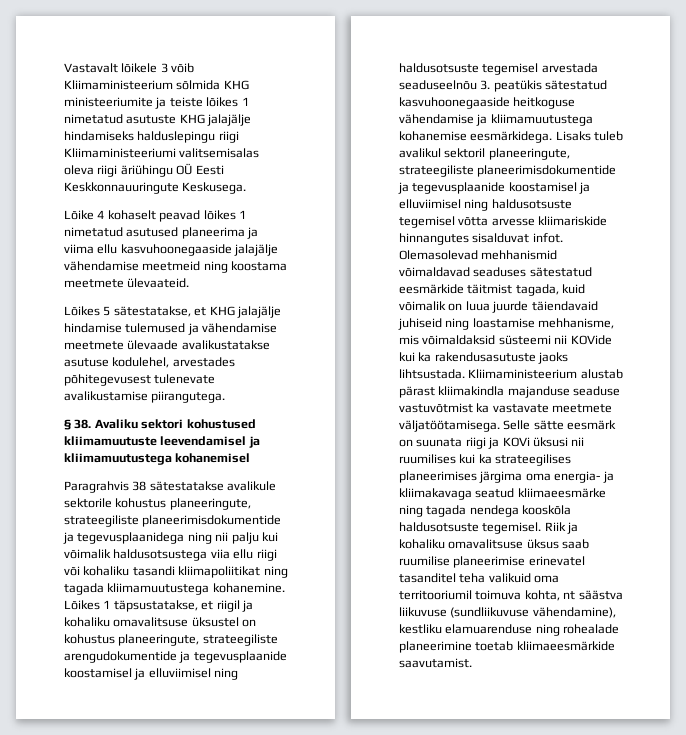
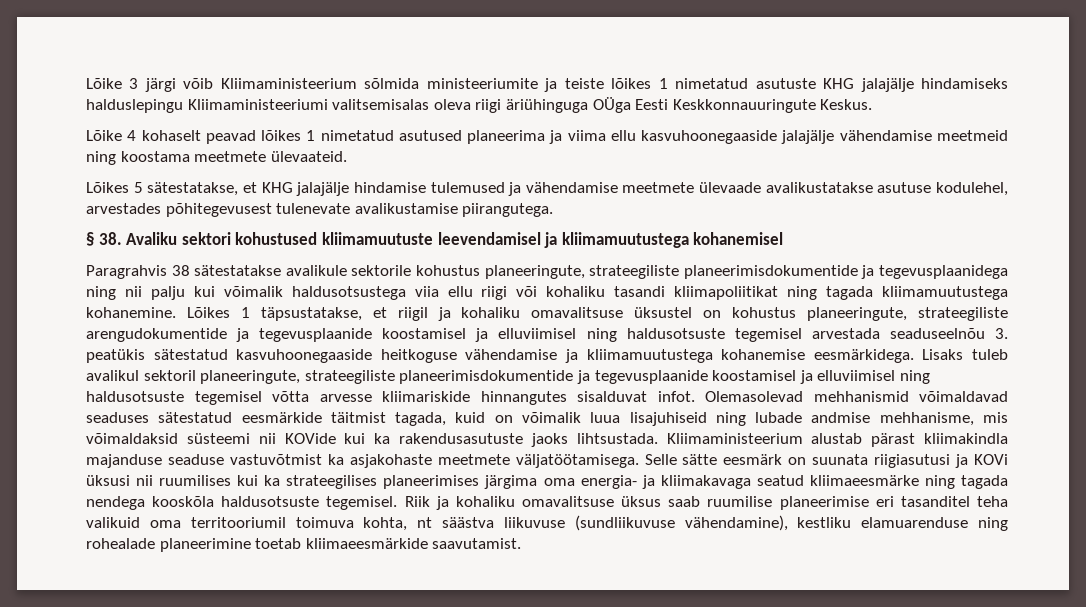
[64,63,168,73] Vastavalt lõikele 3 -> [86,78,176,92] Lõike 3 järgi
[223,80,249,90] KHG -> (420, 83) none
[218,131,239,143] riigi -> (183, 106) none
[120,163,193,177] äriühingu OÜ -> [505,97,631,113] äriühinguga OÜga
[182,182,247,194] Keskusega. -> [820,99,873,110] Keskus.
[399,301,598,313] [398,318,535,330] võimalik on luua juurde täiendavaid juhiseid ning loastamise -> [494,412,871,426] on võimalik luua lisajuhiseid ning lubade andmise
[492,404,549,413] vastavate -> [349,454,432,468] asjakohaste
[465,437,486,449] riigi -> [874,454,951,468] riigiasutusi
[528,556,585,566] erinevatel -> [875,496,894,507] eri

